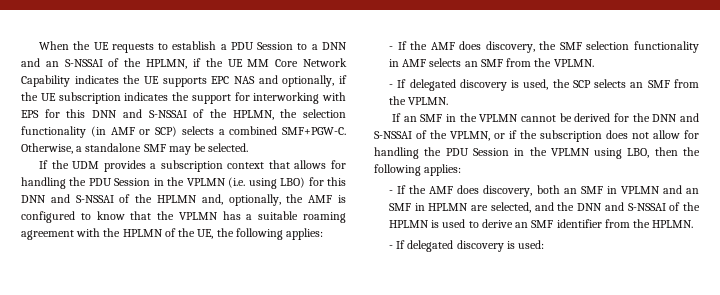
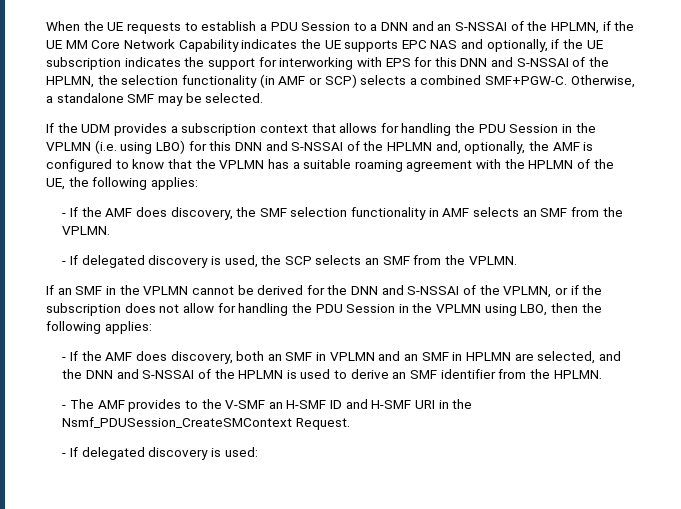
(694, 224) none -> [62,399,473,412] [62,417,350,430] // - The AMF provides to the V-SMF an H-SMF ID and H-SMF URI in the Nsmf_PDUSession_CreateSMContext Request.

